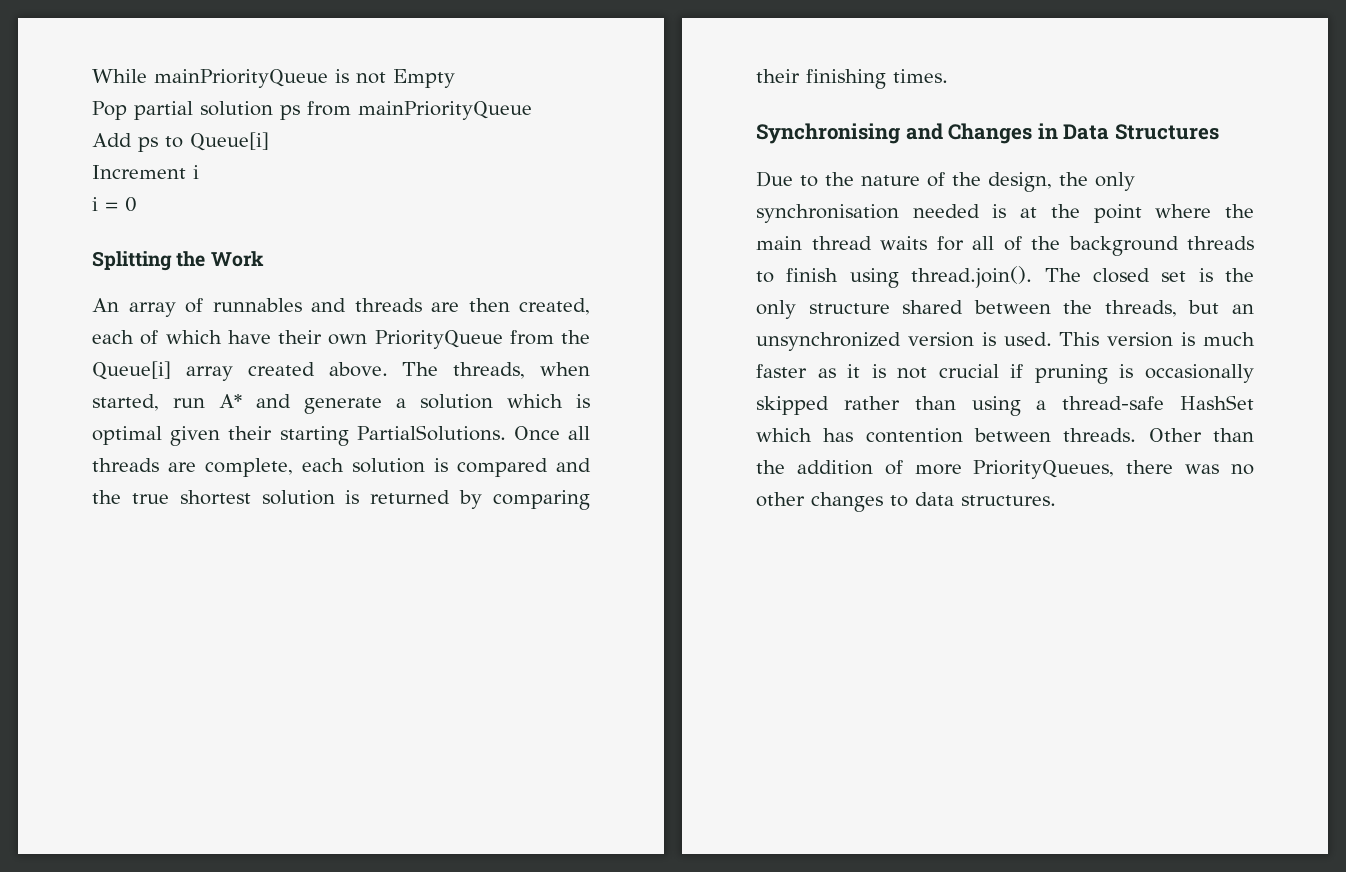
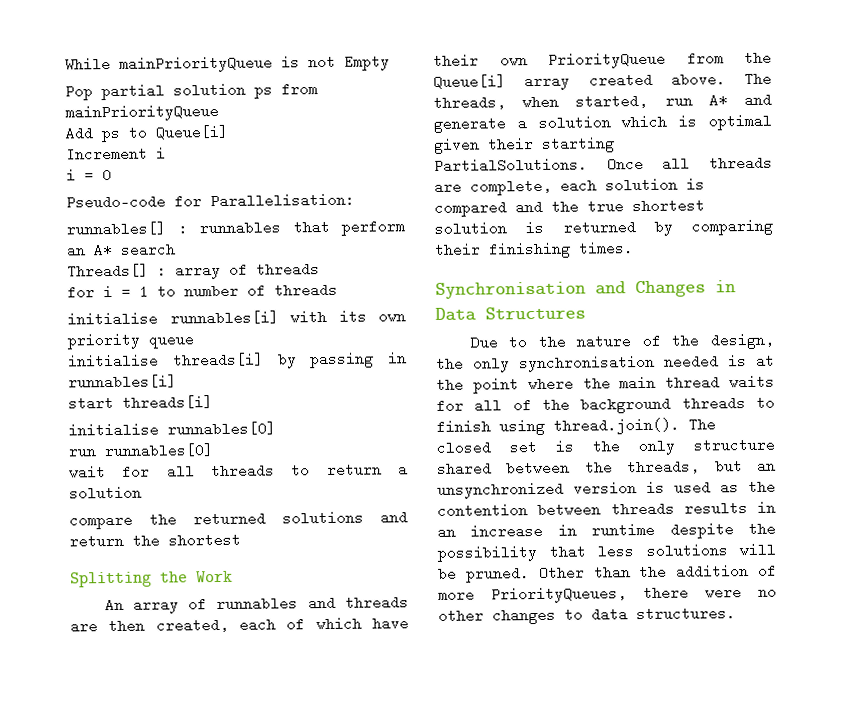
(137, 204) none -> [66,192,355,210] [66,219,405,237] [66,242,176,258] [67,262,320,280] [67,282,338,300] [67,310,406,327] [67,332,194,350] [68,351,407,369] [68,374,177,390] [68,395,213,411] [68,421,276,438] [68,443,213,459] [69,462,408,480] [69,486,142,499] [69,510,408,530] [69,532,241,549] // Pseudo-code for Parallelisation: // runnables[] : runnables that perform an A* search // Threads[] : array of threads // for i = 1 to number of threads // initialise runnables[i] with its own priority queue // initialise threads[i] by passing in runnables[i] // start threads[i] // initialise runnables[0] // run runnables[0] // wait for all threads to return a solution // compare the returned solutions and return the shortest
[756,123,900,144] Synchronising -> [435,281,586,299] Synchronisation
[1003,332,1255,347] [756,364,1254,384] [756,395,1254,416] [756,428,1137,443] used. This version is much faster as it is not crucial if pruning is occasionally skipped rather than using a thread-safe HashSet which has contention between threads. -> [674,479,776,495] [437,501,776,518] [437,521,776,539] [437,543,776,562] [438,566,530,583] used as the contention between threads results in an increase in runtime despite the possibility that less solutions will be pruned.
[1185,464,1220,474] was -> [705,585,742,600] were

